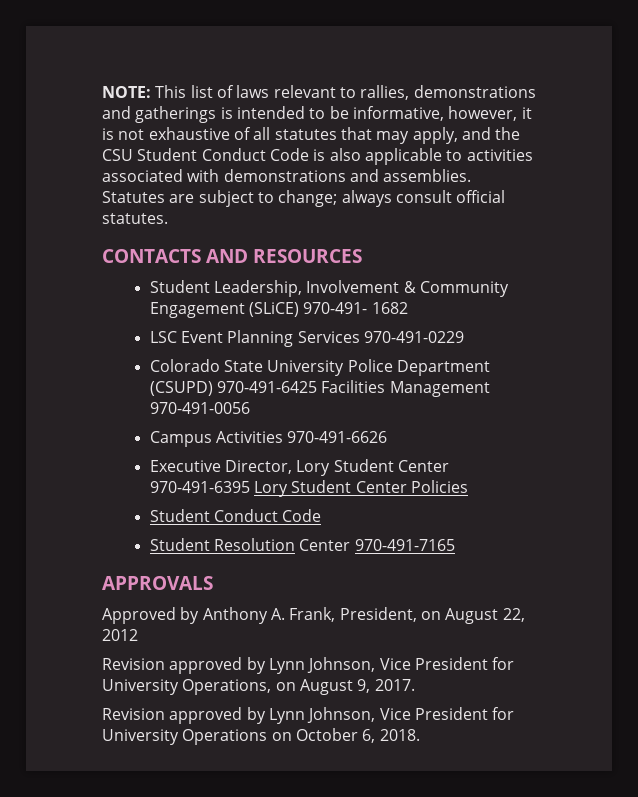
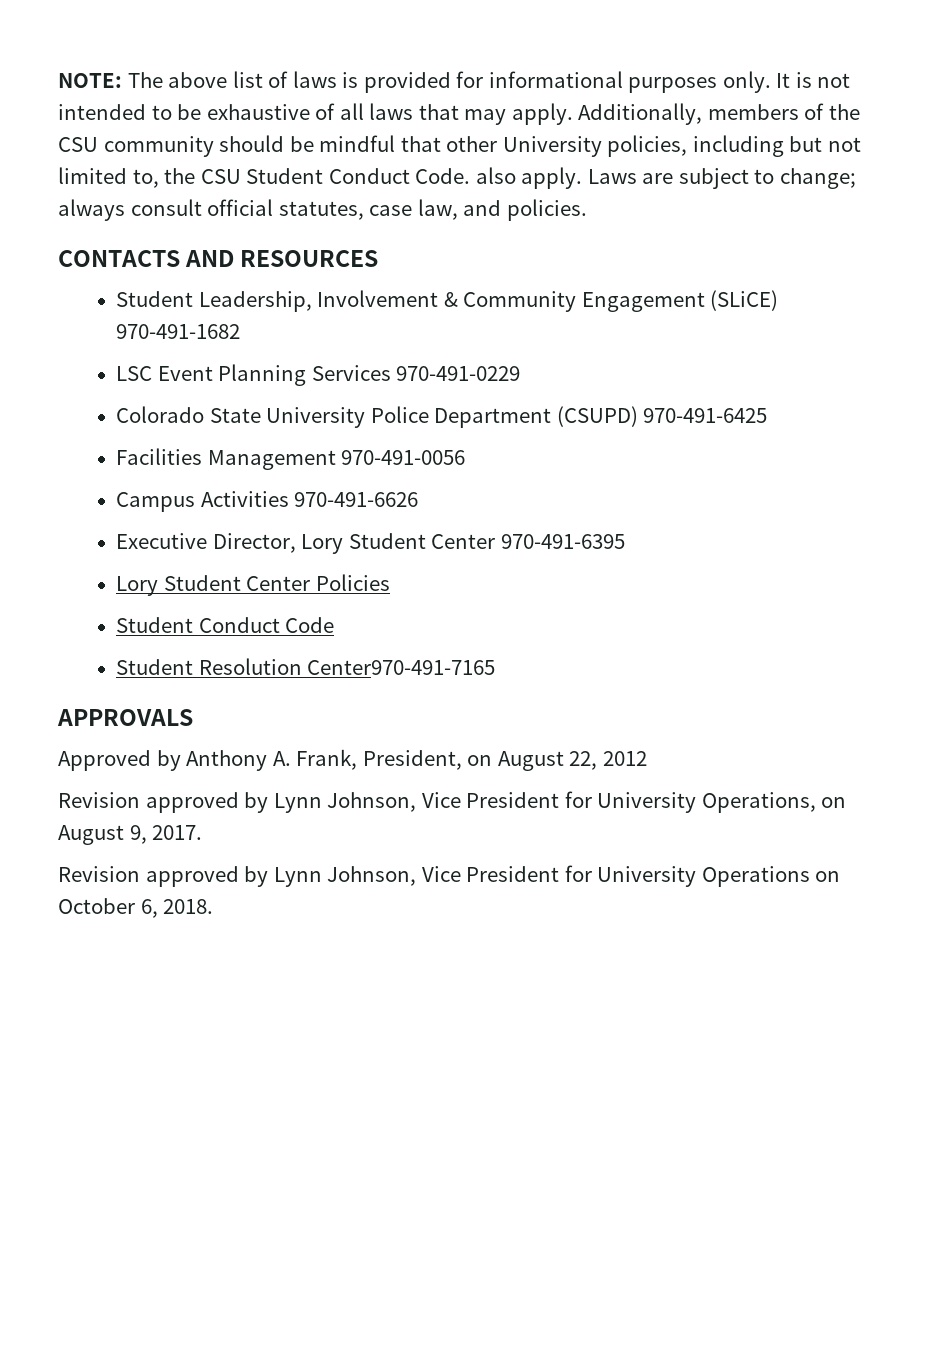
[155,85,187,98] This -> [127,72,228,88] The above
[273,85,536,100] [102,106,532,123] [102,128,145,140] relevant to rallies, demonstrations and gatherings is intended to be informative, however, it is not -> [342,71,851,93] [58,104,202,120] is provided for informational purposes only. It is not intended to be
[274,129,337,140] statutes -> [369,103,414,120] laws
[412,127,521,144] [102,148,533,165] [102,169,472,182] [102,191,165,203] apply, and the CSU Student Conduct Code is also applicable to activities associated with demonstrations and assemblies. Statutes -> [511,103,860,125] [58,135,861,157] [58,167,637,189] apply. Additionally, members of the CSU community should be mindful that other University policies, including but not limited to, the CSU Student Conduct Code. also apply. Laws
[102,213,168,224] statutes. -> [278,199,587,221] statutes, case law, and policies.
[303,302,408,314] 970-491- 1682 -> [116,324,241,339] 970-491-1682
(318, 387) none -> (768, 415) //
(250, 487) none -> (625, 541) //
[299,539,455,551] Center 970-491-7165 -> [307,660,496,675] Center970-491-7165

